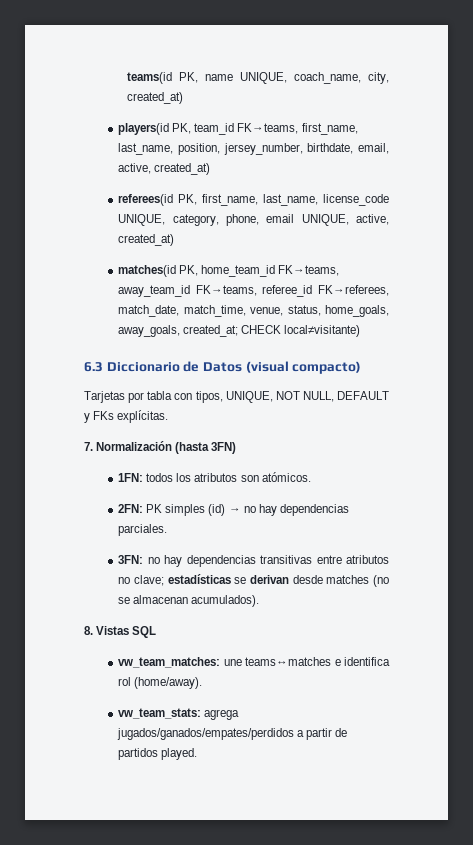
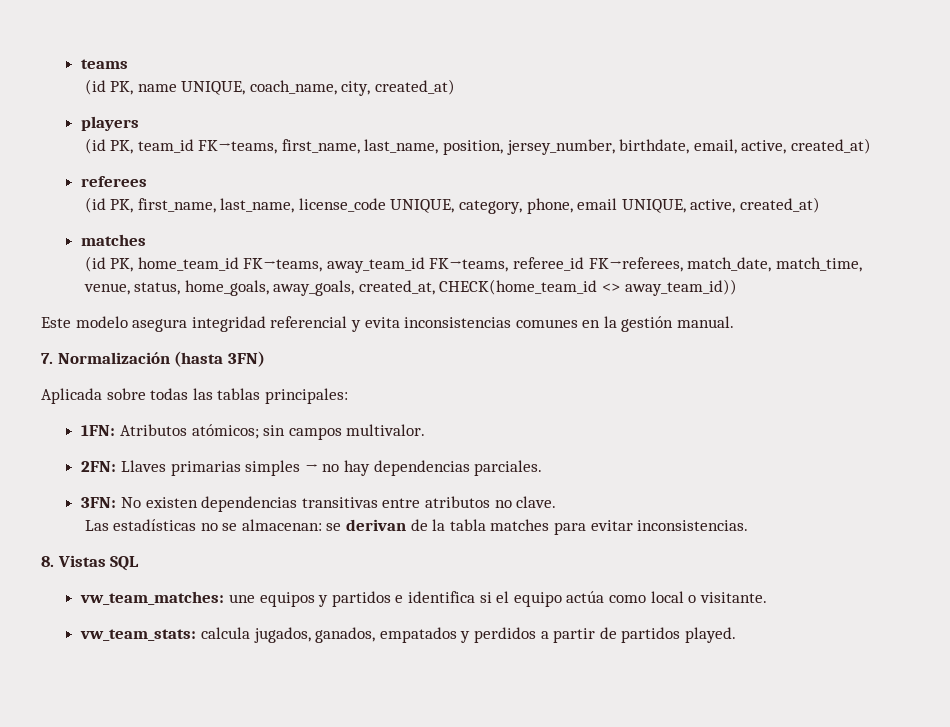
[127,72,173,84] teams(id -> [81,59,129,69] [84,79,106,95] teams // (id
[118,123,170,135] players(id -> [81,116,140,131] [84,138,106,154] players // (id
[118,194,174,206] referees(id -> [81,176,148,187] [84,197,106,213] referees // (id
[118,265,177,277] matches(id -> [81,234,147,246] [84,256,106,272] matches // (id
[183,325,361,337] [84,361,362,374] [84,391,389,403] [84,410,169,423] [84,441,237,454] [118,472,311,482] [118,504,226,516] created_at; CHECK local≠visitante) // 6.3 Diccionario de Datos (visual compacto) // Tarjetas por tabla con tipos, UNIQUE, NOT NULL, DEFAULT y FKs explícitas. // 7. Normalización (hasta 3FN) // 1FN: todos los atributos son atómicos. // 2FN: PK simples (id) -> [358,279,737,296] [41,316,735,332] [41,351,265,367] [41,388,348,404] [81,424,426,440] [81,460,301,476] created_at, CHECK(home_team_id <> away_team_id)) // Este modelo asegura integridad referencial y evita inconsistencias comunes en la gestión manual. // 7. Normalización (hasta 3FN) // Aplicada sobre todas las tablas principales: // 1FN: Atributos atómicos; sin campos multivalor. // 2FN: Llaves primarias simples
[147,555,183,567] no hay -> [121,497,198,508] No existen
[133,574,389,587] [118,595,260,607] clave; estadísticas se derivan desde matches (no se almacenan acumulados). -> [516,496,557,508] [84,519,749,535] clave. // Las estadísticas no se almacenan: se derivan de la tabla matches para evitar inconsistencias.
[245,657,390,666] [118,677,203,689] [118,708,240,720] [117,728,295,740] teams↔matches e identifica rol (home/away). // vw_team_stats: agrega jugados/ganados/empates/perdidos -> [259,591,767,607] [80,627,537,643] equipos y partidos e identifica si el equipo actúa como local o visitante. // vw_team_stats: calcula jugados, ganados, empatados y perdidos

